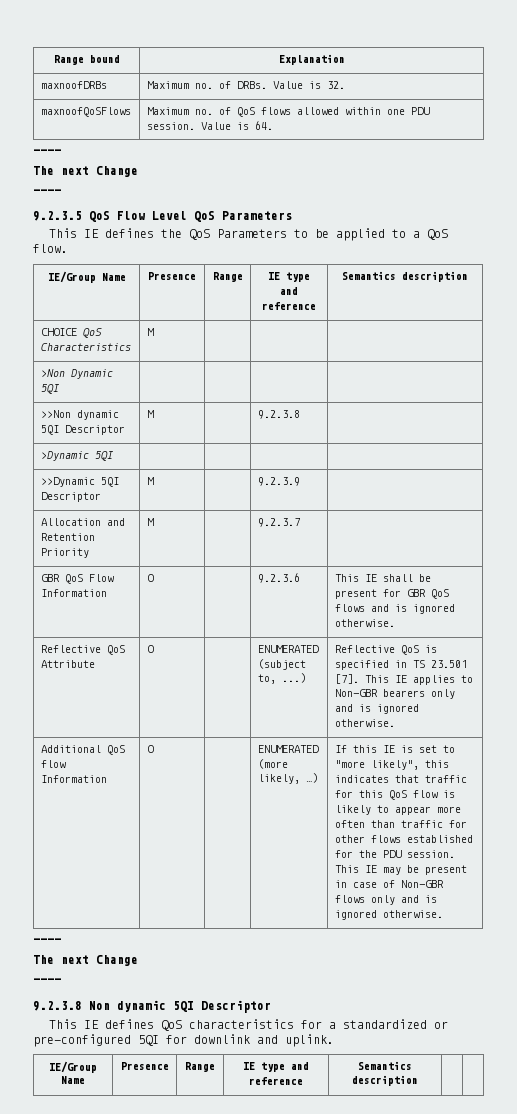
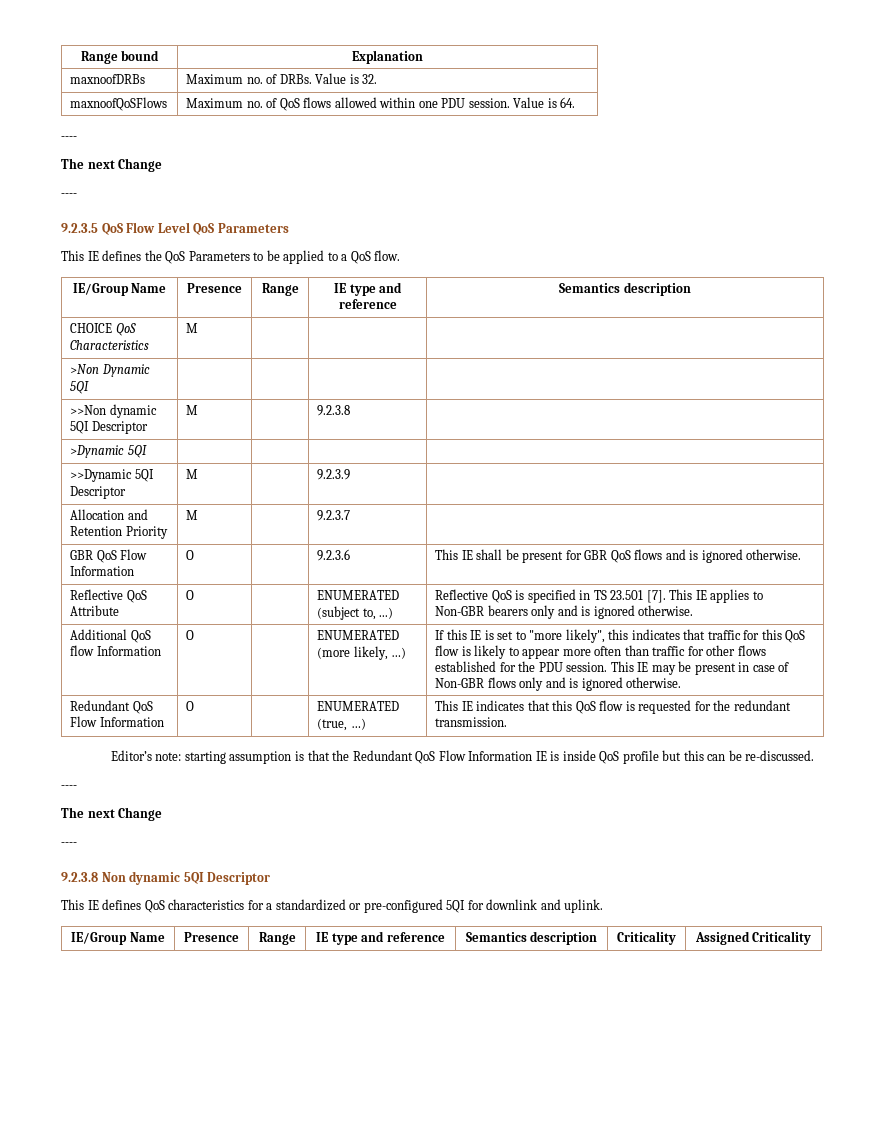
(443, 914) none -> [70,700,153,714] [70,716,164,727] [186,701,195,711] [317,701,400,711] [317,718,366,731] [435,700,791,714] [435,717,508,727] [110,750,815,764] // Redundant QoS Flow Information | O | | ENUMERATED (true, …) | This IE indicates that this QoS flow is requested for the redundant transmission. // Editor’s note: starting assumption is that the Redundant QoS Flow Information IE is inside QoS profile but this can be re-discussed.
(418, 1080) | -> [617,931,676,945] [694,931,812,945] Criticality | Assigned Criticality

